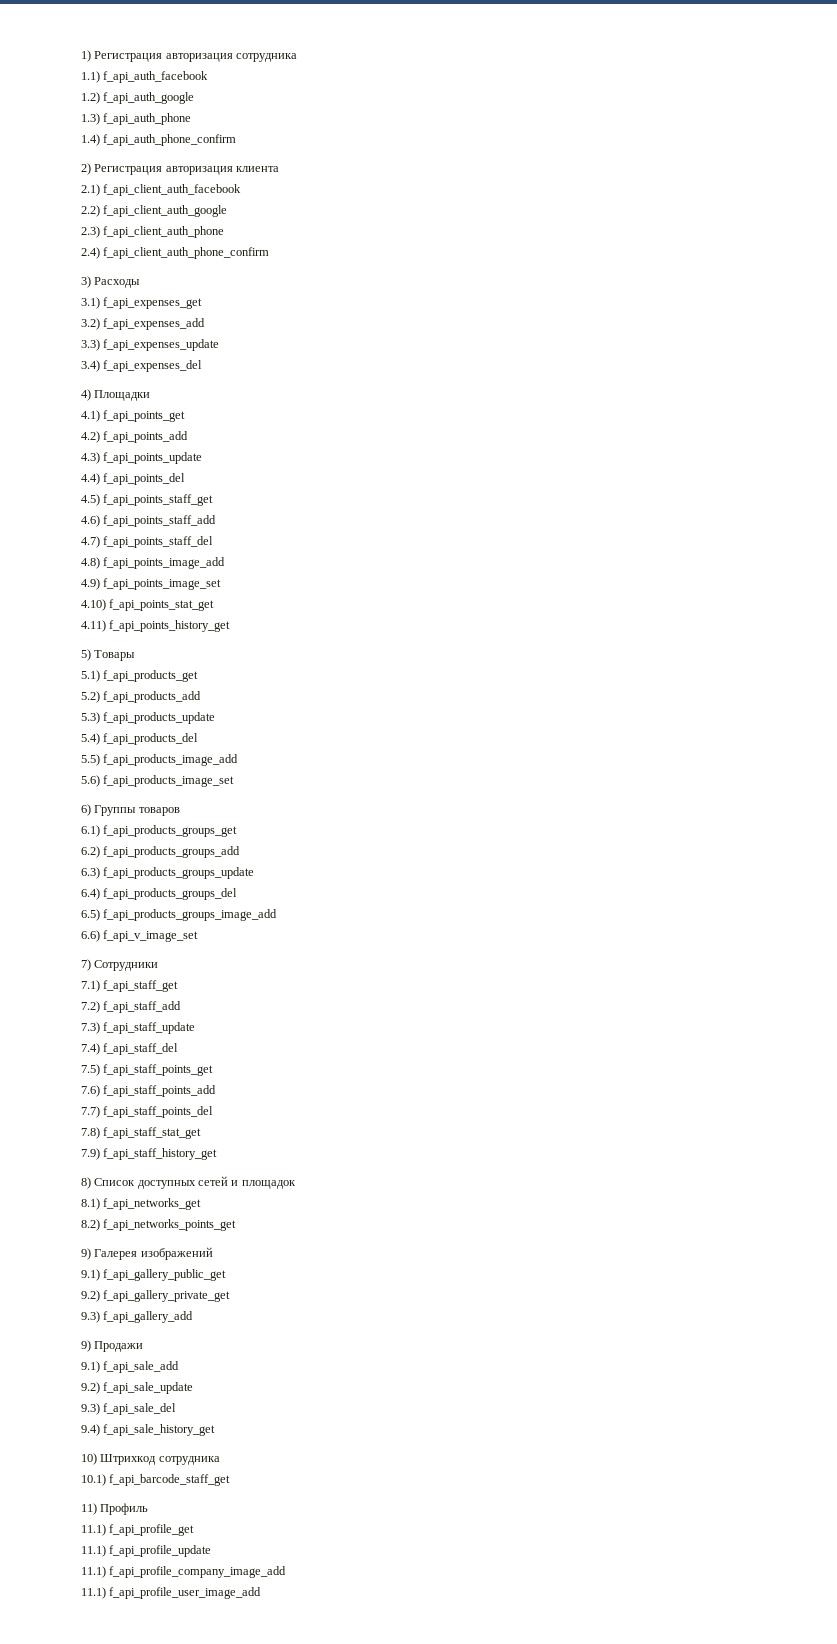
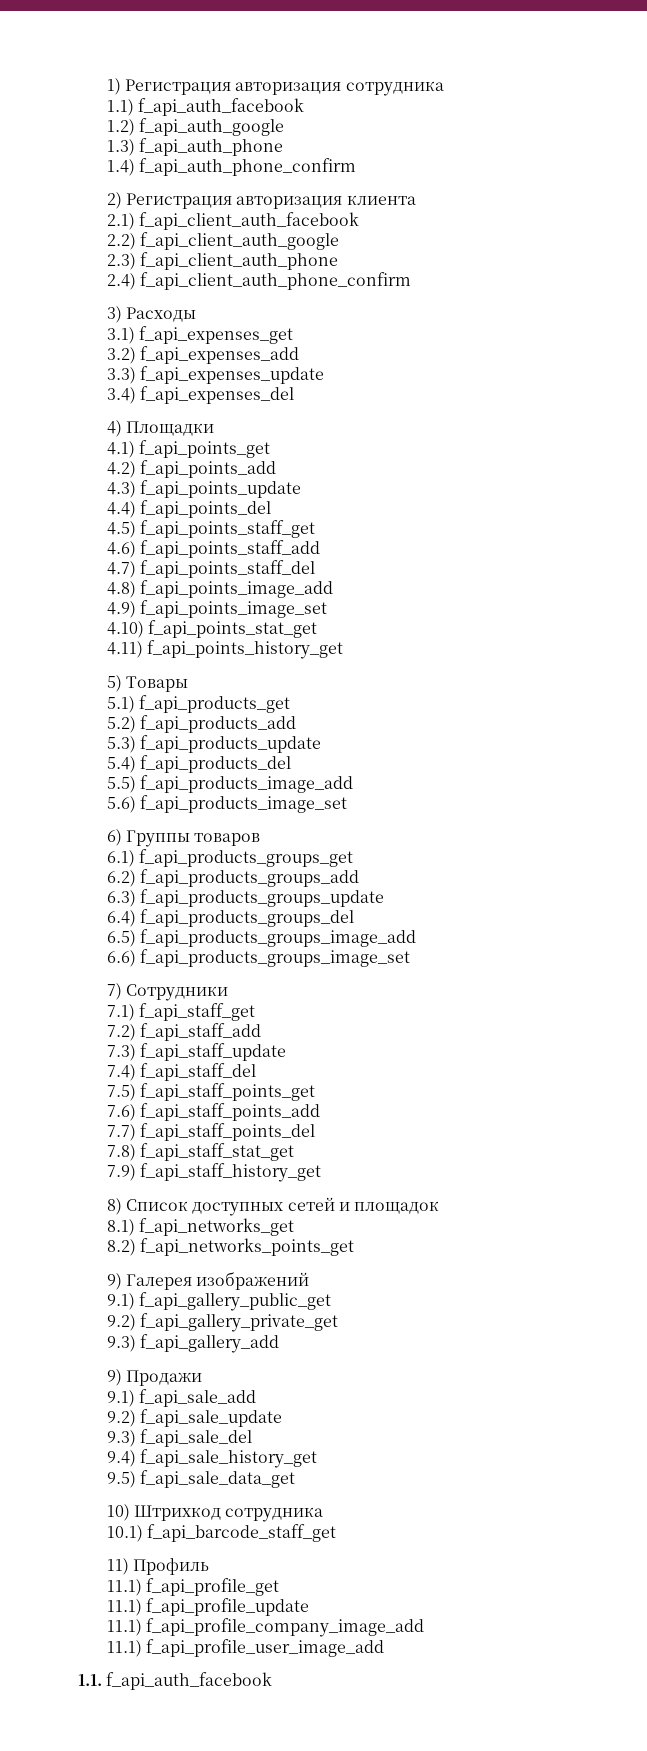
[103,930,199,942] f_api_v_image_set -> [139,949,410,967] f_api_products_groups_image_set
(216, 1430) none -> [106,1470,295,1488] // 9.5) f_api_sale_data_get
(262, 1593) none -> [78,1672,273,1690] // 1.1. f_api_auth_facebook

